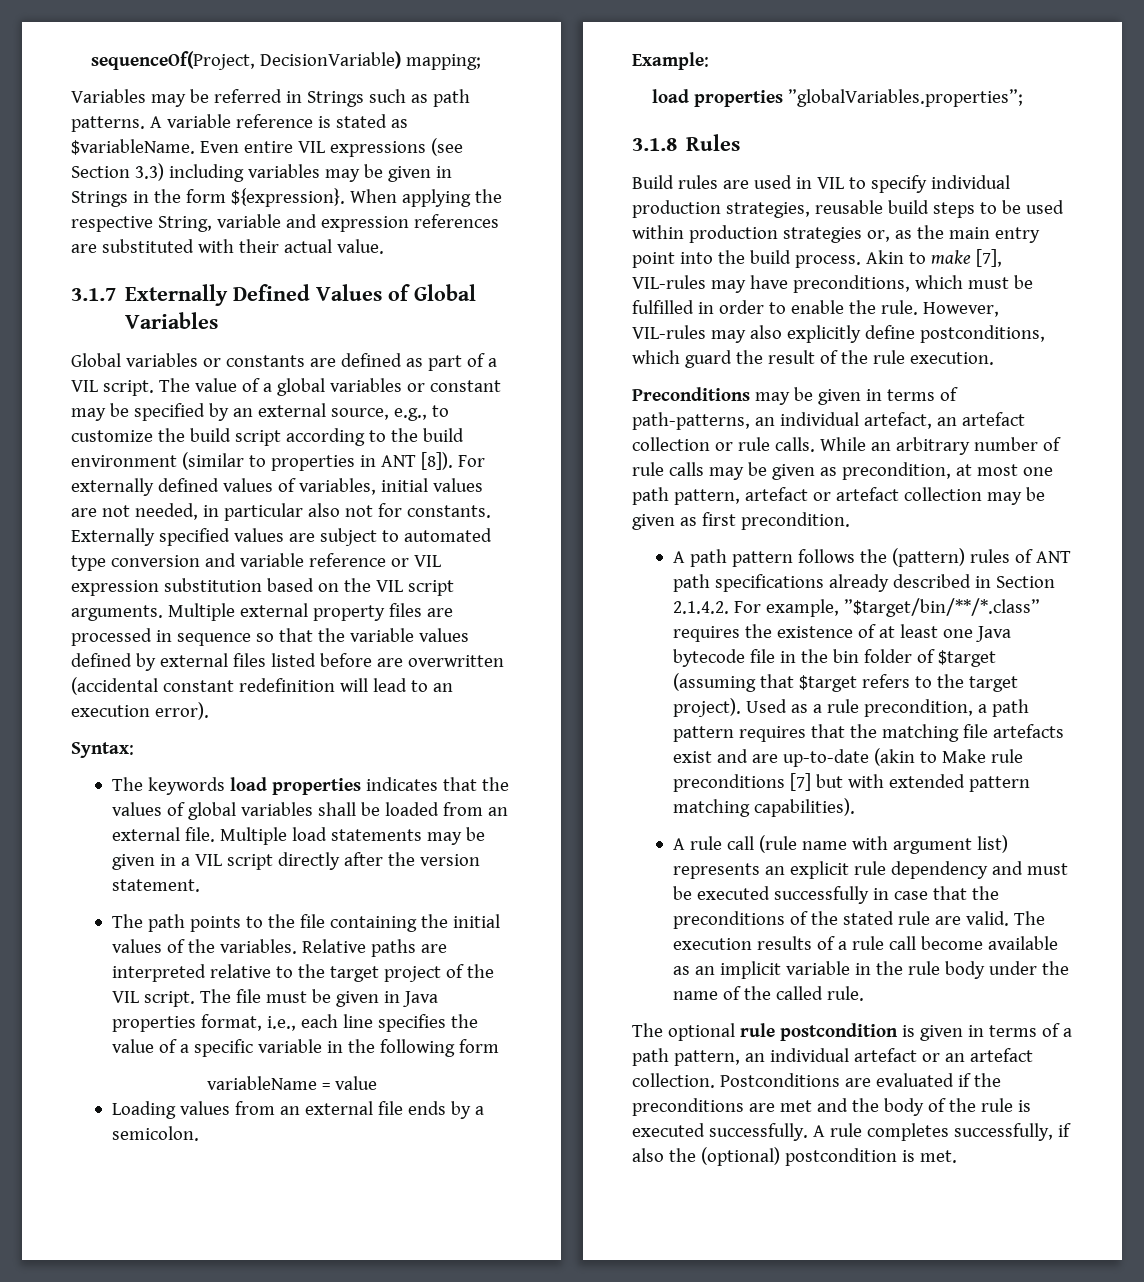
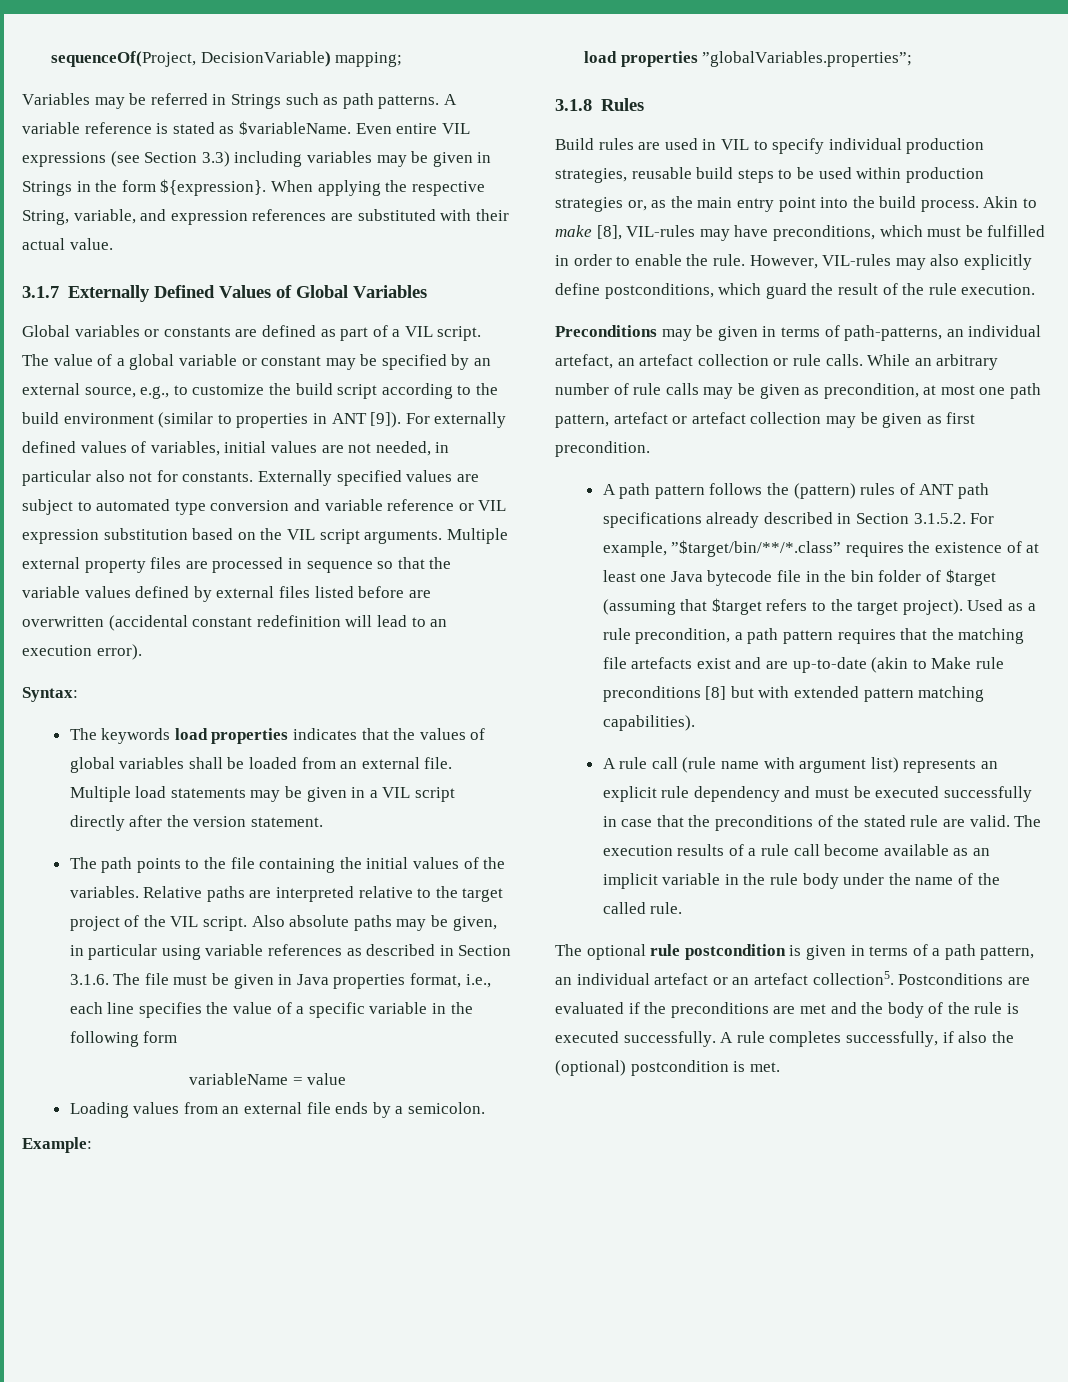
[216,214,281,228] variable -> [73,209,136,224] variable,
[329,378,402,392] variables -> [178,354,237,366] variable
[420,452,453,470] [8]). -> [370,412,402,428] [9]).
(195, 999) none -> [251,915,497,931] [69,944,512,960] [69,974,109,985] Also absolute paths may be given, in particular using variable references as described in Section 3.1.6.
[975,249,1002,267] [7], -> [596,225,622,240] [8],
[672,601,729,614] 2.1.4.2. -> [913,513,966,524] 3.1.5.2.
[789,773,811,791] [7] -> [705,686,727,700] [8]
[632,1073,715,1088] collection. -> [812,971,894,985] collection5.

